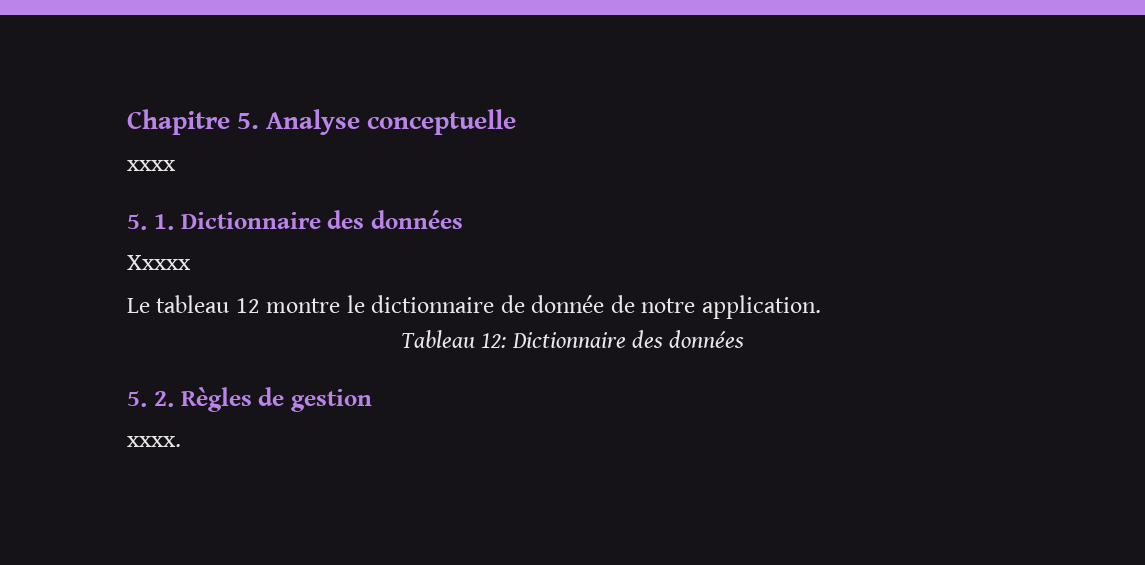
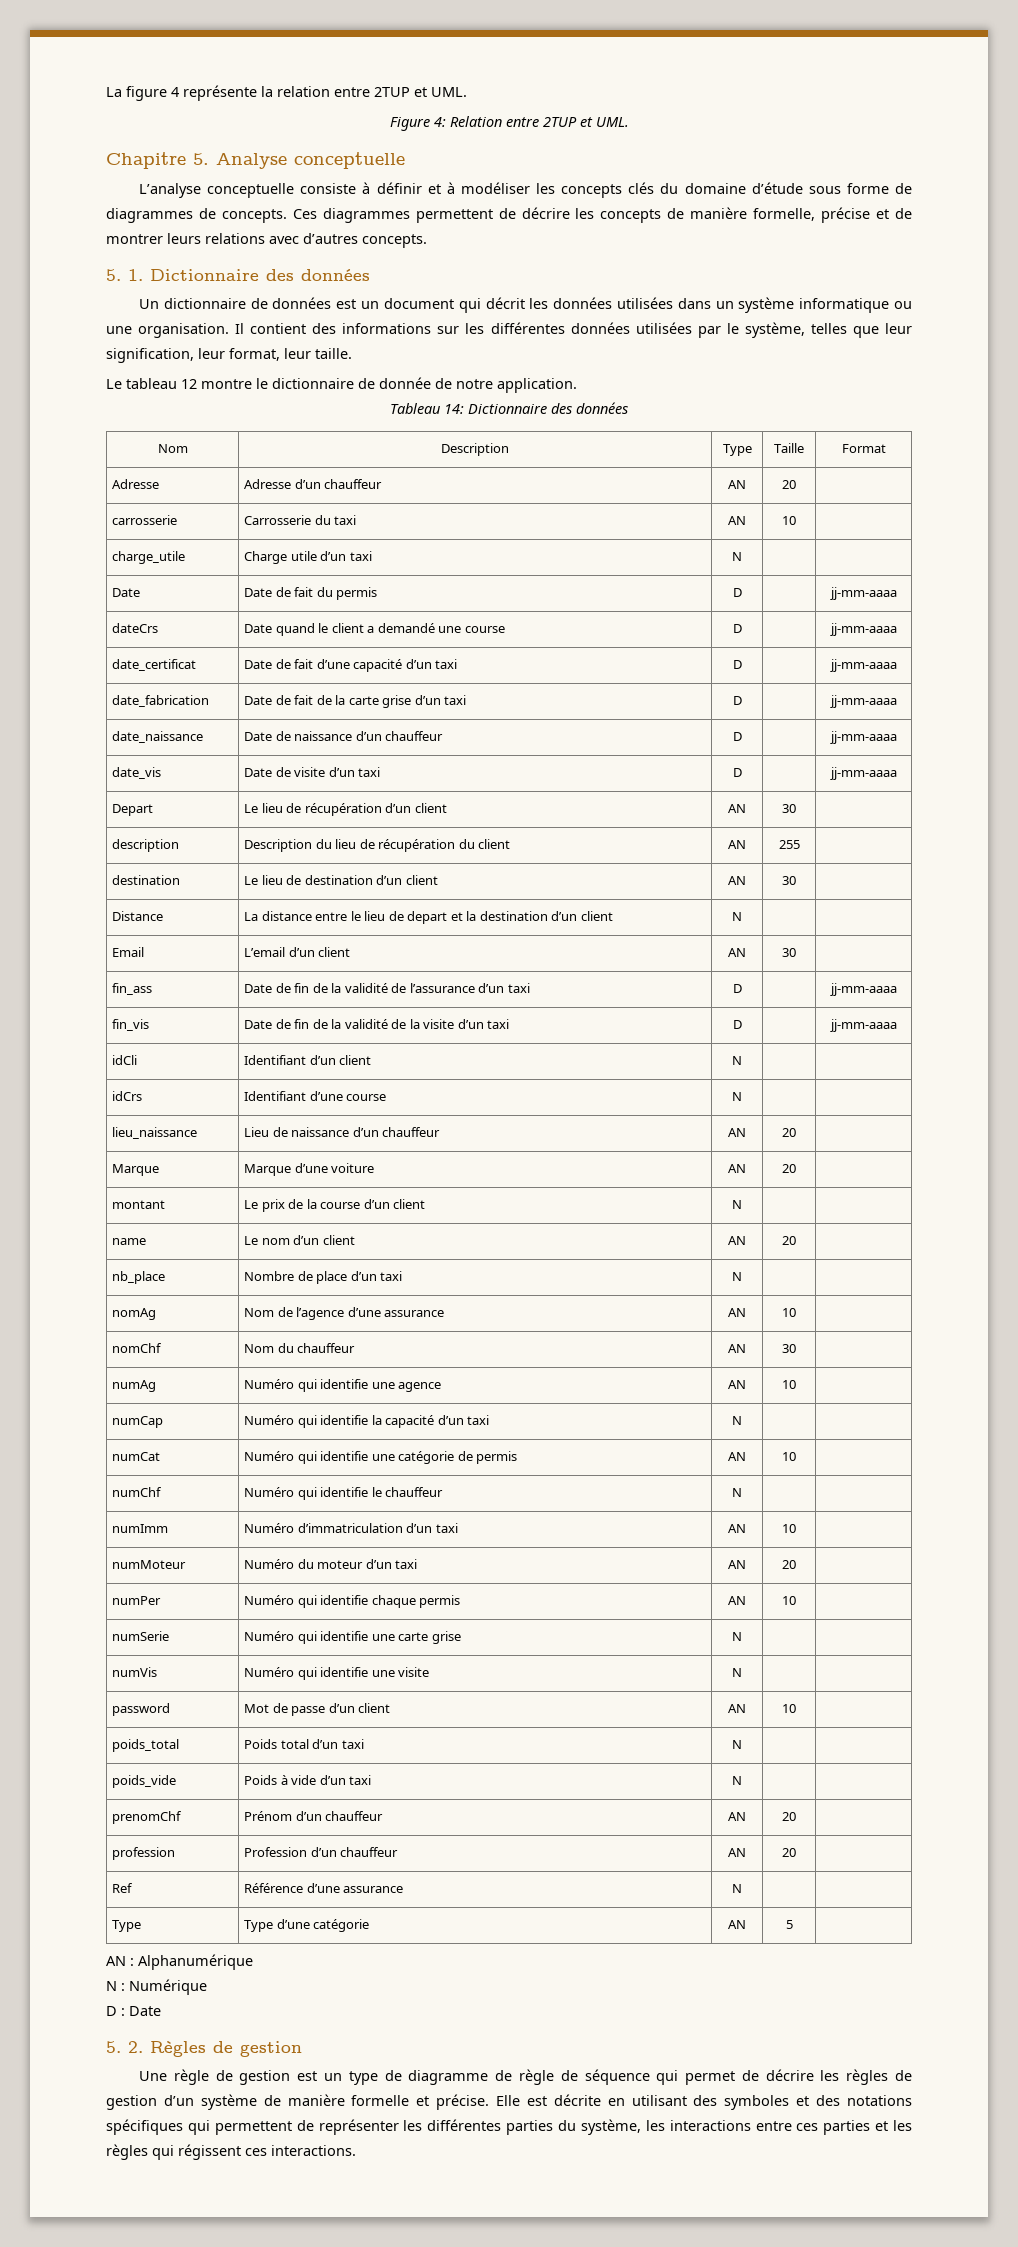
[127,109,517,135] [127,160,176,171] Chapitre 5. Analyse conceptuelle // xxxx -> [106,85,467,101] [389,116,629,131] [106,152,405,169] [139,182,913,198] [106,207,912,223] [106,233,427,248] La figure 4 représente la relation entre 2TUP et UML. // Figure 4: Relation entre 2TUP et UML. // Chapitre 5. Analyse conceptuelle // L’analyse conceptuelle consiste à définir et à modéliser les concepts clés du domaine d’étude sous forme de diagrammes de concepts. Ces diagrammes permettent de décrire les concepts de manière formelle, précise et de montrer leurs relations avec d’autres concepts.
[127,255,191,270] Xxxxx -> [139,297,913,313] [106,322,912,338] [106,348,352,363] Un dictionnaire de données est un document qui décrit les données utilisées dans un système informatique ou une organisation. Il contient des informations sur les différentes données utilisées par le système, telles que leur signification, leur format, leur taille.
[481,330,745,348] 12: Dictionnaire des données -> [444,402,628,414] [157,444,188,453] [441,443,509,456] [722,444,752,456] [774,443,804,453] [841,444,886,453] [112,479,160,489] [244,479,383,489] [728,480,746,489] [782,480,796,489] [112,515,178,525] [244,515,357,525] [728,516,746,525] [782,516,796,525] [112,551,186,564] [244,551,372,564] [732,552,742,561] [112,588,141,597] [244,587,378,600] [732,588,742,597] [829,587,897,600] [112,623,159,633] [244,623,505,636] [732,624,742,633] [829,623,897,636] [112,659,197,671] [244,659,458,672] [732,660,742,669] [829,659,897,672] [112,695,210,707] [244,695,467,708] [732,696,742,705] [829,695,897,708] [112,731,204,743] [244,731,444,741] [732,732,742,741] [829,731,897,744] [112,767,162,779] [244,767,381,777] [732,768,742,777] [829,767,897,780] [112,804,154,816] [244,803,447,816] [728,804,746,813] [782,804,796,813] [112,839,180,852] [244,839,511,852] [728,840,746,849] [778,840,800,849] [112,875,181,885] [244,875,438,885] [728,876,746,885] [782,876,796,885] [112,911,164,921] [244,911,613,924] [732,912,742,921] [112,947,145,957] [244,947,351,957] [728,948,746,957] [782,948,796,957] [112,983,153,995] [244,983,530,993] [732,984,742,993] [829,983,897,996] [112,1019,150,1031] [244,1019,510,1029] [732,1020,742,1029] [829,1019,897,1032] [112,1055,138,1065] [244,1055,372,1065] [732,1056,742,1065] [112,1091,143,1101] [244,1091,387,1101] [732,1092,742,1101] [112,1127,198,1139] [244,1127,441,1137] [728,1128,746,1137] [782,1128,796,1137] [112,1164,160,1176] [244,1163,375,1176] [728,1164,746,1173] [782,1164,796,1173] [112,1200,166,1209] [244,1199,426,1212] [732,1200,742,1209] [112,1238,147,1245] [244,1235,355,1245] [728,1236,746,1245] [782,1236,796,1245] [112,1271,166,1284] [244,1271,403,1284] [732,1272,742,1281] [112,1308,157,1320] [244,1307,445,1320] [728,1308,746,1317] [782,1308,796,1317] [112,1343,163,1353] [244,1343,356,1353] [728,1344,746,1353] [782,1344,796,1353] [112,1380,157,1392] [244,1379,442,1392] [728,1380,746,1389] [782,1380,796,1389] [112,1416,164,1428] [244,1415,490,1428] [732,1416,742,1425] [112,1452,161,1461] [244,1451,518,1464] [728,1452,746,1461] [782,1452,796,1461] [112,1487,163,1497] [244,1487,444,1500] [732,1488,742,1497] [112,1524,169,1533] [244,1523,458,1533] [728,1524,746,1533] [782,1524,796,1533] [112,1560,187,1569] [244,1559,418,1569] [728,1560,746,1569] [782,1560,796,1569] [112,1596,162,1605] [244,1595,461,1608] [728,1596,746,1605] [782,1596,796,1605] [112,1631,170,1641] [244,1631,461,1644] [732,1632,742,1641] [112,1667,158,1677] [244,1667,430,1680] [732,1668,742,1677] [112,1703,171,1716] [244,1703,391,1716] [728,1704,746,1713] [782,1704,796,1713] [112,1739,180,1752] [244,1739,364,1749] [732,1740,742,1749] [112,1775,177,1788] [244,1775,372,1785] [732,1776,742,1785] [112,1811,183,1824] [244,1811,384,1821] [728,1812,746,1821] [782,1812,796,1821] [112,1847,176,1860] [244,1847,399,1857] [728,1848,746,1857] [782,1848,796,1857] [112,1883,134,1893] [244,1883,404,1893] [732,1884,742,1893] [112,1920,142,1932] [244,1919,370,1932] [728,1920,746,1929] [785,1920,793,1929] [106,1954,253,1970] [106,1979,207,1995] [106,2006,161,2016] 14: Dictionnaire des données // Nom | Description | Type | Taille | Format // Adresse | Adresse d’un chauffeur | AN | 20 | // carrosserie | Carrosserie du taxi | AN | 10 | // charge_utile | Charge utile d’un taxi | N | | // Date | Date de fait du permis | D | | jj-mm-aaaa // dateCrs | Date quand le client a demandé une course | D | | jj-mm-aaaa // date_certificat | Date de fait d’une capacité d’un taxi | D | | jj-mm-aaaa // date_fabrication | Date de fait de la carte grise d’un taxi | D | | jj-mm-aaaa // date_naissance | Date de naissance d’un chauffeur | D | | jj-mm-aaaa // date_vis | Date de visite d’un taxi | D | | jj-mm-aaaa // Depart | Le lieu de récupération d’un client | AN | 30 | // description | Description du lieu de récupération du client | AN | 255 | // destination | Le lieu de destination d’un client | AN | 30 | // Distance | La distance entre le lieu de depart et la destination d’un client | N | | // Email | L’email d’un client | AN | 30 | // fin_ass | Date de fin de la validité de l’assurance d’un taxi | D | | jj-mm-aaaa // fin_vis | Date de fin de la validité de la visite d’un taxi | D | | jj-mm-aaaa // idCli | Identifiant d’un client | N | | // idCrs | Identifiant d’une course | N | | // lieu_naissance | Lieu de naissance d’un chauffeur | AN | 20 | // Marque | Marque d’une voiture | AN | 20 | // montant | Le prix de la course d’un client | N | | // name | Le nom d’un client | AN | 20 | // nb_place | Nombre de place d’un taxi | N | | // nomAg | Nom de l’agence d’une assurance | AN | 10 | // nomChf | Nom du chauffeur | AN | 30 | // numAg | Numéro qui identifie une agence | AN | 10 | // numCap | Numéro qui identifie la capacité d’un taxi | N | | // numCat | Numéro qui identifie une catégorie de permis | AN | 10 | // numChf | Numéro qui identifie le chauffeur | N | | // numImm | Numéro d’immatriculation d’un taxi | AN | 10 | // numMoteur | Numéro du moteur d’un taxi | AN | 20 | // numPer | Numéro qui identifie chaque permis | AN | 10 | // numSerie | Numéro qui identifie une carte grise | N | | // numVis | Numéro qui identifie une visite | N | | // password | Mot de passe d’un client | AN | 10 | // poids_total | Poids total d’un taxi | N | | // poids_vide | Poids à vide d’un taxi | N | | // prenomChf | Prénom d’un chauffeur | AN | 20 | // profession | Profession d’un chauffeur | AN | 20 | // Ref | Référence d’une assurance | N | | // Type | Type d’une catégorie | AN | 5 | // AN : Alphanumérique // N : Numérique // D : Date
[127,436,181,447] xxxx. -> [139,2069,913,2085] [106,2094,912,2110] [106,2119,912,2135] [106,2144,356,2160] Une règle de gestion est un type de diagramme de règle de séquence qui permet de décrire les règles de gestion d’un système de manière formelle et précise. Elle est décrite en utilisant des symboles et des notations spécifiques qui permettent de représenter les différentes parties du système, les interactions entre ces parties et les règles qui régissent ces interactions.

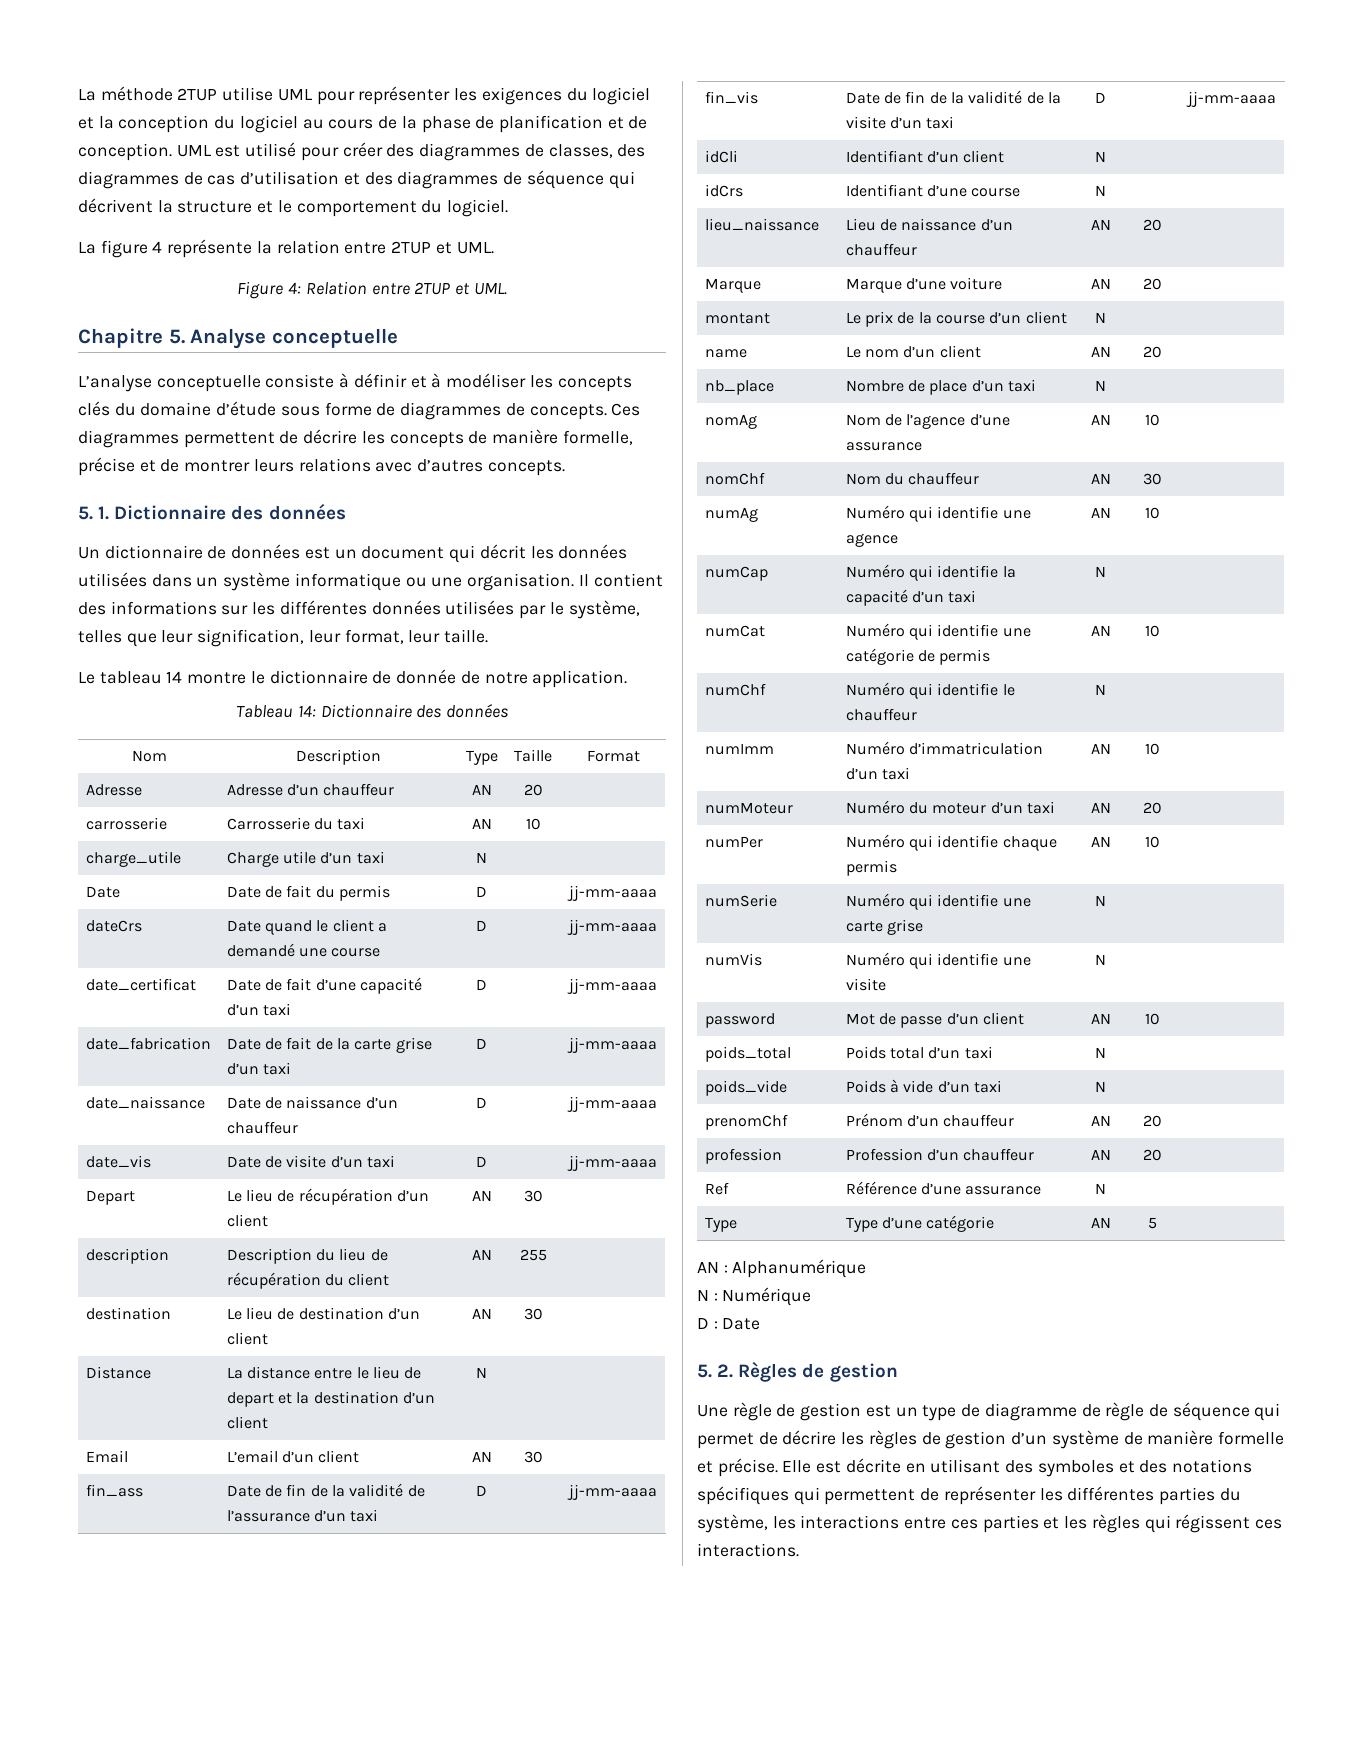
[106,87,122,97] La -> [78,86,651,105] [78,115,648,133] [78,142,646,161] [78,170,635,189] [78,198,509,217] [78,242,96,254] La méthode 2TUP utilise UML pour représenter les exigences du logiciel et la conception du logiciel au cours de la phase de planification et de conception. UML est utilisé pour créer des diagrammes de classes, des diagrammes de cas d’utilisation et des diagrammes de séquence qui décrivent la structure et le comportement du logiciel. // La
[181,379,197,389] 12 -> [166,671,183,683] 14

